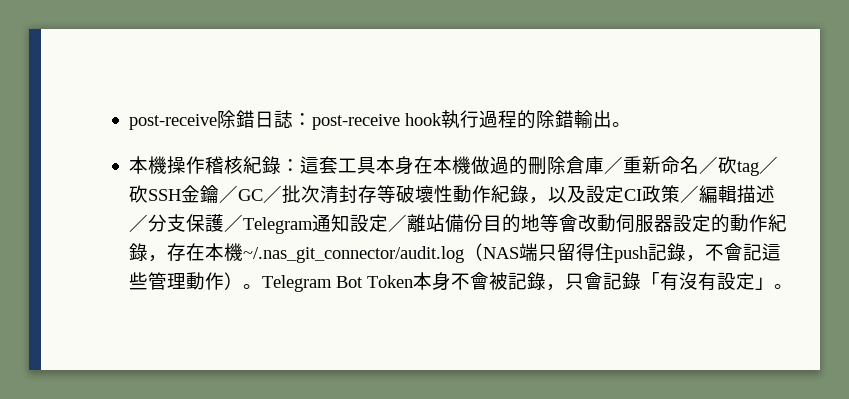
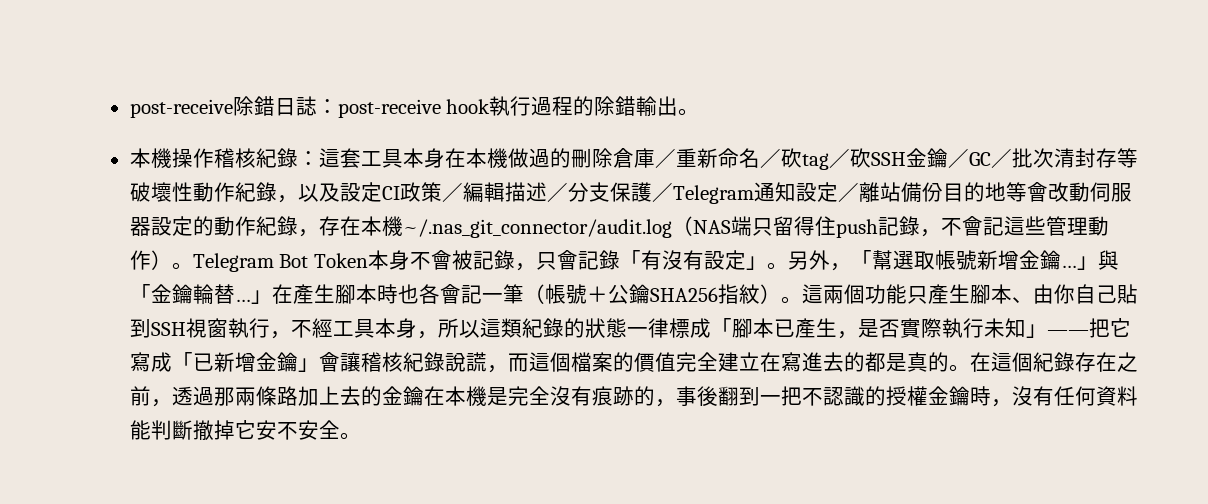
(793, 286) none -> [787,250,1119,271] [129,284,1138,305] [129,318,1131,339] [129,352,1138,373] [129,386,1138,407] [129,420,361,441] 另外，「幫選取帳號新增金鑰…」與「金鑰輪替…」在產生腳本時也各會記一筆（帳號＋公鑰SHA256指紋）。這兩個功能只產生腳本、由你自己貼到SSH視窗執行，不經工具本身，所以這類紀錄的狀態一律標成「腳本已產生，是否實際執行未知」——把它寫成「已新增金鑰」會讓稽核紀錄說謊，而這個檔案的價值完全建立在寫進去的都是真的。在這個紀錄存在之前，透過那兩條路加上去的金鑰在本機是完全沒有痕跡的，事後翻到一把不認識的授權金鑰時，沒有任何資料能判斷撤掉它安不安全。

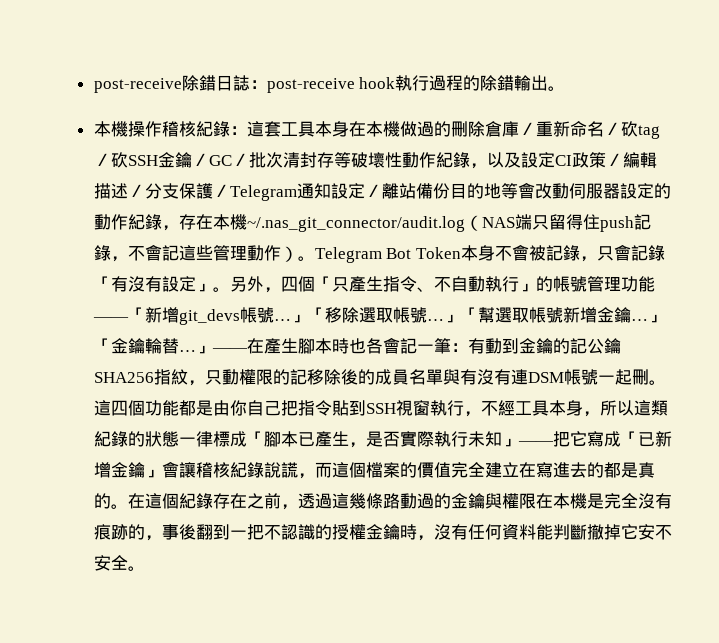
(851, 267) none -> [280,276,655,292] [92,307,461,325] 四個「只產生指令、不自動執行」的帳號管理功能——「新增git_devs帳號…」「移除選取帳號…」
[1097,250,1119,270] 與 -> (665, 318) none
(272, 297) none -> [211,348,248,352] ——
[523,284,1033,304] （帳號＋公鑰SHA256指紋）。這兩個功能只產生腳本、 -> [450,338,621,354] [93,369,666,386] [93,399,213,416] ：有動到金鑰的記公鑰SHA256指紋，只動權限的記移除後的成員名單與有沒有連DSM帳號一起刪。這四個功能都是
(1117, 294) none -> [280,400,332,416] 把指令
[213,386,424,406] 那兩條路加上去的金鑰 -> [331,492,536,509] 這幾條路動過的金鑰與權限

